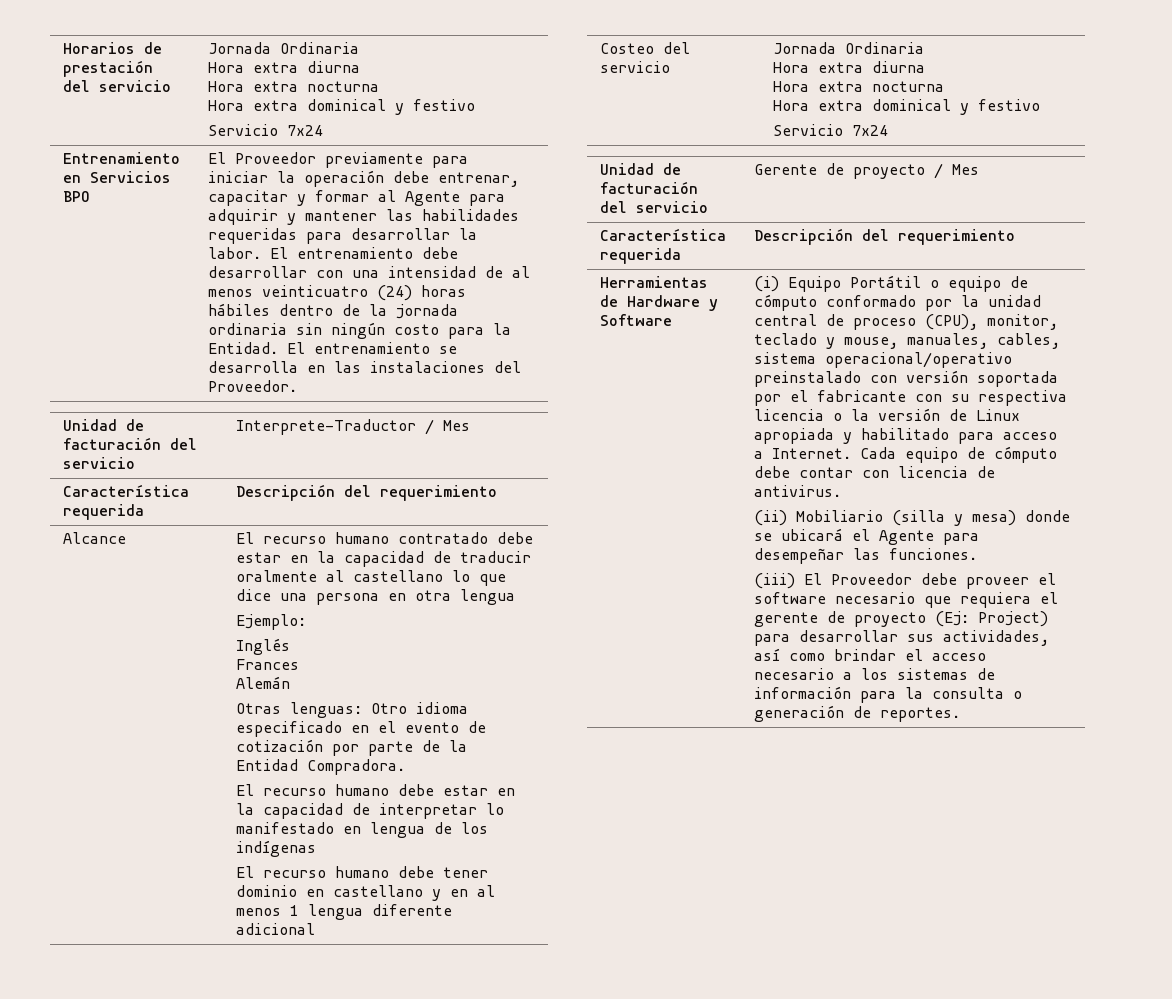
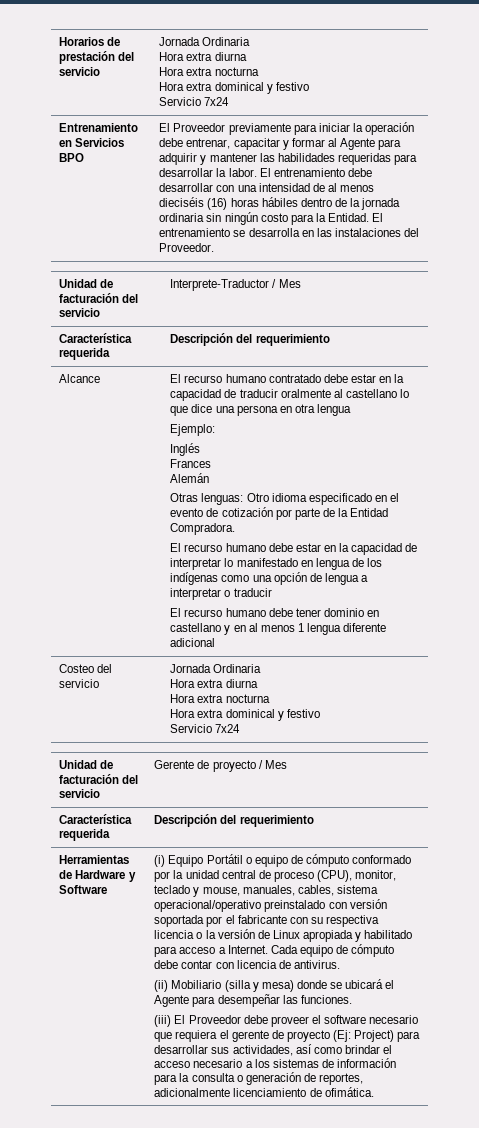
[261,285,412,301] veinticuatro (24) -> [159,197,228,210] dieciséis (16)
(316, 848) none -> [221,572,369,585] [170,588,272,600] como una opción de lengua a interpretar o traducir
[879,707,960,722] reportes. -> [319,1073,364,1085] [154,1087,374,1097] reportes, adicionalmente licenciamiento de ofimática.

